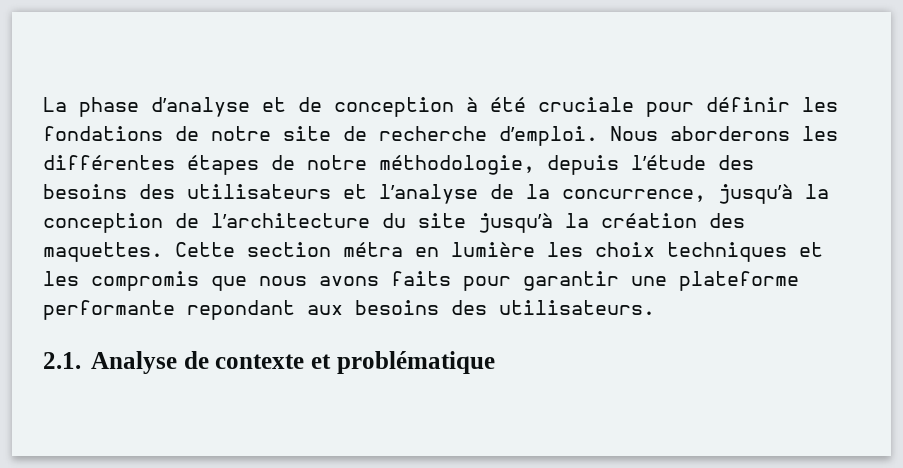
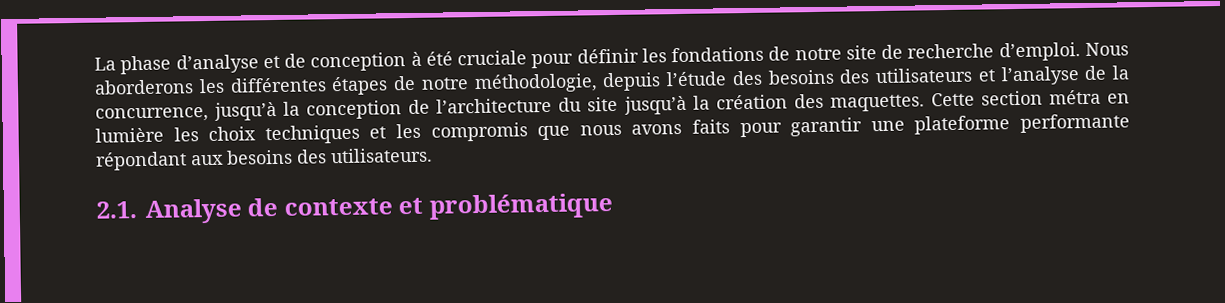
[187,300,295,320] repondant -> [95,151,187,171] répondant

